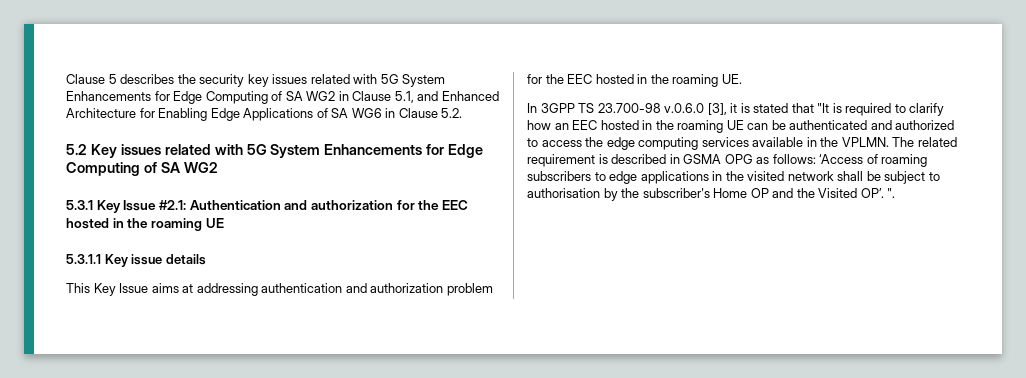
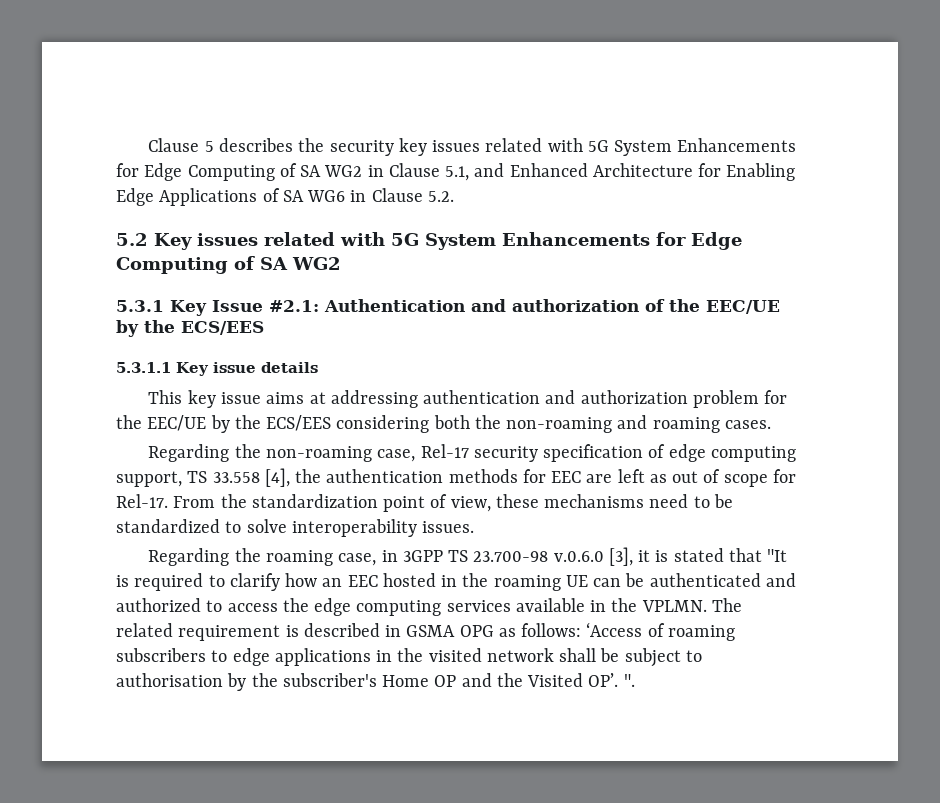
[396,200,468,210] [66,218,224,231] for the EEC hosted in the roaming UE -> [645,299,780,314] [116,320,264,337] of the EEC/UE by the ECS/EES
[93,283,149,296] Key Issue -> [187,390,261,408] key issue
[567,74,742,87] [527,103,537,113] EEC hosted in the roaming UE. // In -> [147,415,771,433] [148,444,796,462] [116,468,796,487] [116,494,733,512] [116,519,475,537] [148,548,398,566] EEC/UE by the ECS/EES considering both the non-roaming and roaming cases. // Regarding the non-roaming case, Rel-17 security specification of edge computing support, TS 33.558 [4], the authentication methods for EEC are left as out of scope for Rel-17. From the standardization point of view, these mechanisms need to be standardized to solve interoperability issues. // Regarding the roaming case, in

